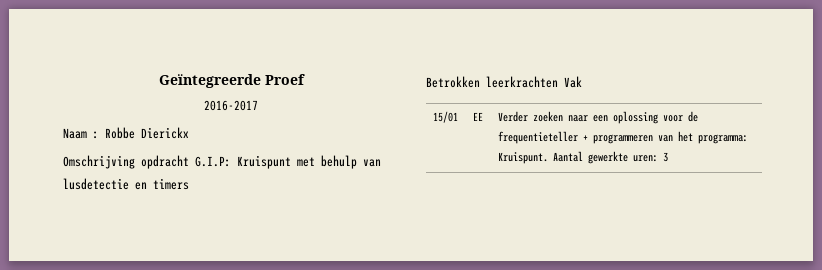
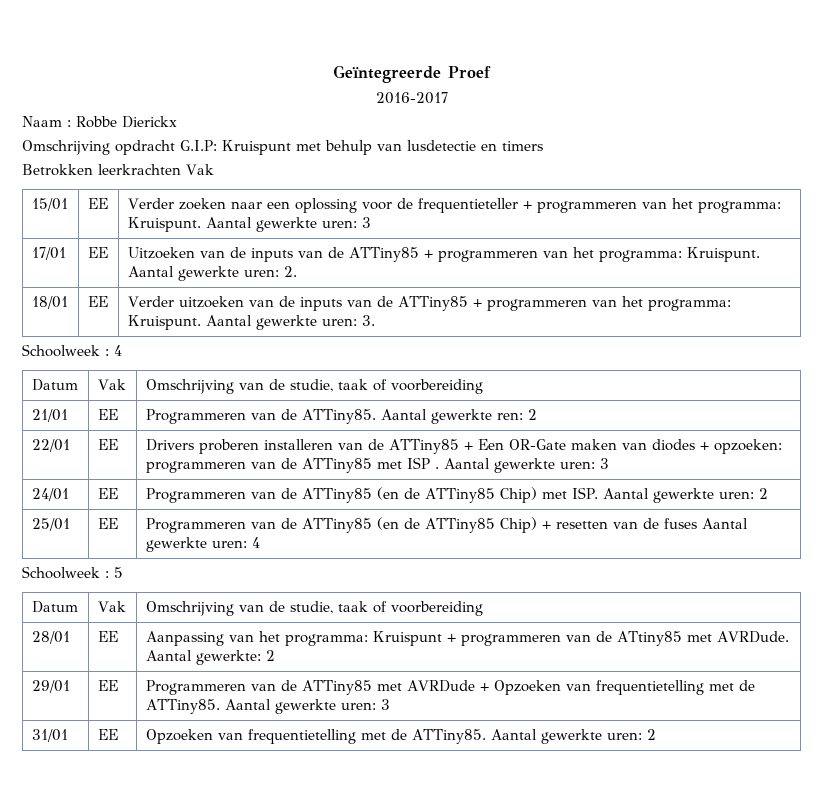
(669, 157) none -> [31,247,66,260] [87,247,108,258] [127,247,760,262] [127,266,297,281] [31,296,68,309] [87,296,108,307] [127,296,731,311] [127,315,375,330] [22,344,122,357] [31,379,78,391] [97,379,126,390] [145,379,483,394] [31,409,68,422] [97,409,118,420] [145,409,537,424] [31,439,70,452] [97,439,118,450] [145,439,782,454] [145,457,609,473] [31,488,69,501] [97,488,118,499] [145,487,769,503] [31,518,70,531] [97,518,118,529] [145,517,748,533] [145,537,260,552] [22,566,123,579] [31,601,78,613] [97,601,126,612] [145,601,483,616] [31,631,70,644] [97,631,118,642] [145,631,789,646] [145,650,275,665] [31,680,70,693] [97,680,118,691] [145,680,755,695] [145,699,390,714] [31,729,68,742] [97,729,118,740] [145,729,656,744] // 17/01 | EE | Uitzoeken van de inputs van de ATTiny85 + programmeren van het programma: Kruispunt. Aantal gewerkte uren: 2. // 18/01 | EE | Verder uitzoeken van de inputs van de ATTiny85 + programmeren van het programma: Kruispunt. Aantal gewerkte uren: 3. // Schoolweek : 4 // Datum | Vak | Omschrijving van de studie, taak of voorbereiding // 21/01 | EE | Programmeren van de ATTiny85. Aantal gewerkte ren: 2 // 22/01 | EE | Drivers proberen installeren van de ATTiny85 + Een OR-Gate maken van diodes + opzoeken: programmeren van de ATTiny85 met ISP . Aantal gewerkte uren: 3 // 24/01 | EE | Programmeren van de ATTiny85 (en de ATTiny85 Chip) met ISP. Aantal gewerkte uren: 2 // 25/01 | EE | Programmeren van de ATTiny85 (en de ATTiny85 Chip) + resetten van de fuses Aantal gewerkte uren: 4 // Schoolweek : 5 // Datum | Vak | Omschrijving van de studie, taak of voorbereiding // 28/01 | EE | Aanpassing van het programma: Kruispunt + programmeren van de ATtiny85 met AVRDude. Aantal gewerkte: 2 // 29/01 | EE | Programmeren van de ATTiny85 met AVRDude + Opzoeken van frequentietelling met de ATTiny85. Aantal gewerkte uren: 3 // 31/01 | EE | Opzoeken van frequentietelling met de ATTiny85. Aantal gewerkte uren: 2

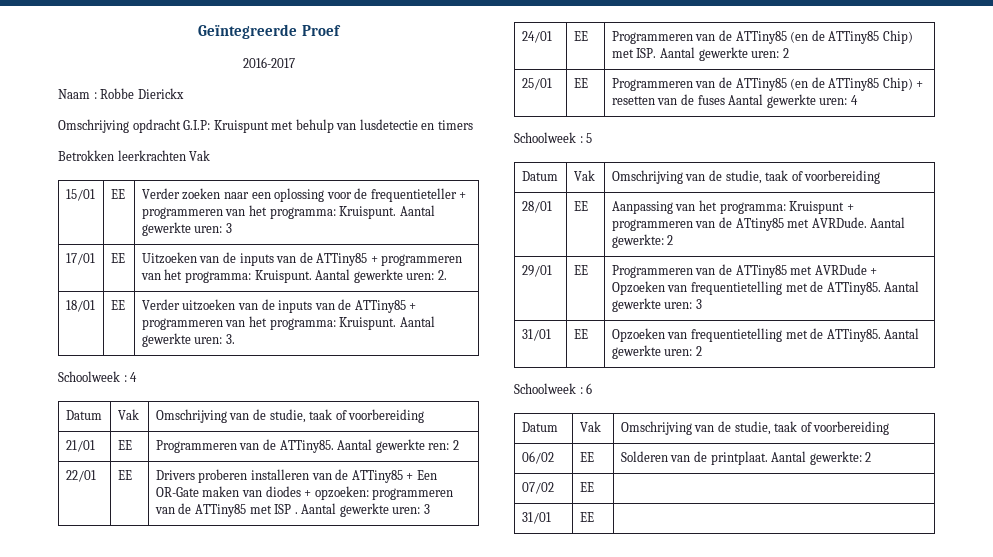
(656, 734) none -> [514,383,593,394] [521,422,558,432] [579,421,601,432] [620,421,890,435] [521,451,554,464] [579,452,594,462] [620,451,872,465] [521,482,554,494] [579,482,594,492] [521,512,551,524] [579,512,594,522] // Schoolweek : 6 // Datum | Vak | Omschrijving van de studie, taak of voorbereiding // 06/02 | EE | Solderen van de printplaat. Aantal gewerkte: 2 // 07/02 | EE | // 31/01 | EE |

